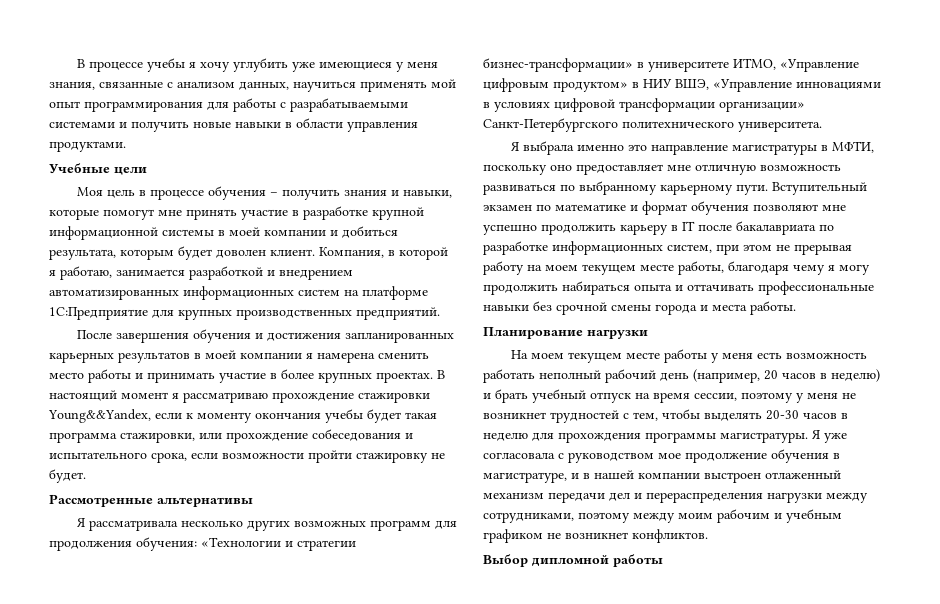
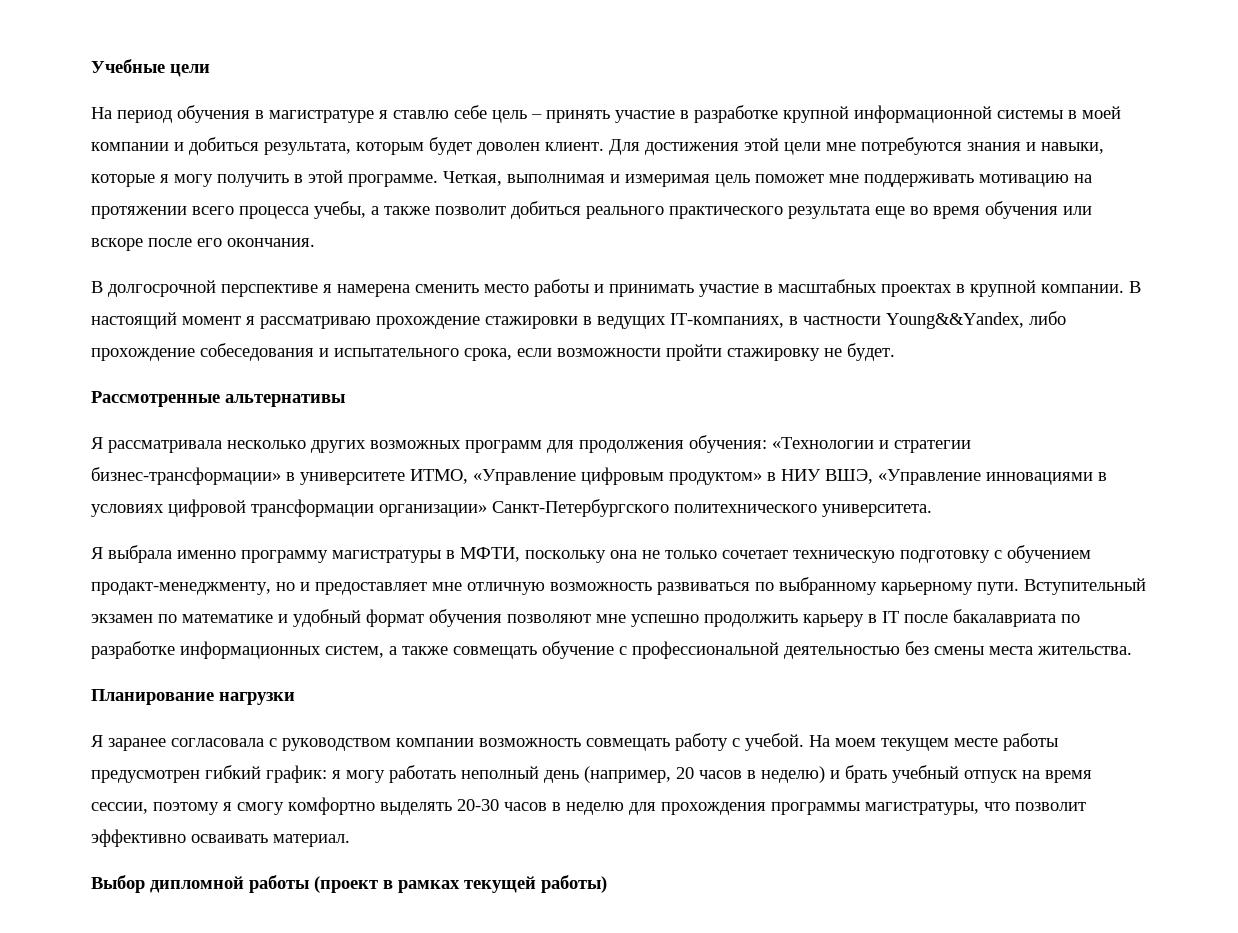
[76,58,438,72] [49,79,456,92] [49,98,408,112] [49,118,418,132] [49,141,126,152] [49,163,147,175] [76,186,452,200] [49,209,182,220] В процессе учебы я хочу углубить уже имеющиеся у меня знания, связанные с анализом данных, научиться применять мой опыт программирования для работы с разрабатываемыми системами и получить новые навыки в области управления продуктами. // Учебные цели // Моя цель в процессе обучения – получить знания и навыки, которые помогут мне -> [91,59,210,77] [91,105,542,123] Учебные цели // На период обучения в магистратуре я ставлю себе цель –
[319,247,448,260] [49,266,353,280] [49,286,428,300] [49,307,440,320] [76,329,454,343] [49,350,302,363] Компания, в которой я работаю, занимается разработкой и внедрением автоматизированных информационных систем на платформе 1С:Предприятие для крупных производственных предприятий. // После завершения обучения и достижения запланированных карьерных результатов в моей компании -> [609,137,1104,155] [91,170,1092,187] [91,201,1092,219] [91,238,315,251] [91,280,318,297] Для достижения этой цели мне потребуются знания и навыки, которые я могу получить в этой программе. Четкая, выполнимая и измеримая цель поможет мне поддерживать мотивацию на протяжении всего процесса учебы, а также позволит добиться реального практического результата еще во время обучения или вскоре после его окончания. // В долгосрочной перспективе
[281,369,433,383] более крупных проектах. -> [778,279,1124,297] масштабных проектах в крупной компании.
[48,409,437,423] [49,432,222,443] Young&&Yandex, если к моменту окончания учебы будет такая программа стажировки, или -> [583,311,1066,329] в ведущих IT-компаниях, в частности Young&&Yandex, либо
[627,144,728,155] это направление -> [241,550,328,563] программу
[550,165,572,171] оно -> [610,545,1091,563] [91,582,310,595] она не только сочетает техническую подготовку с обучением продакт-менеджменту, но и
(638, 208) none -> [293,609,361,627] удобный
[716,244,852,255] [483,261,870,275] [483,281,874,295] [483,301,796,315] [483,327,648,339] при этом не прерывая работу на моем текущем месте работы, благодаря чему я могу продолжить набираться опыта и оттачивать профессиональные навыки без срочной смены города и места работы. // Планирование нагрузки // -> [389,641,1132,659] [91,689,295,705] [91,733,804,751] а также совмещать обучение с профессиональной деятельностью без смены места жительства. // Планирование нагрузки // Я заранее согласовала с руководством компании возможность совмещать работу с учебой.
[710,352,867,363] у меня есть возможность -> [91,765,385,783] предусмотрен гибкий график: я могу
[605,369,656,383] рабочий -> (539, 772) none
[796,393,856,403] [483,409,700,423] у меня не возникнет трудностей с тем, чтобы -> [223,797,375,815] я смогу комфортно
[720,430,847,443] [483,449,840,463] [483,470,841,483] [483,492,868,503] [483,509,842,523] [483,529,708,543] [483,554,663,567] магистратуры. Я уже согласовала с руководством мое продолжение обучения в магистратуре, и в нашей компании выстроен отлаженный механизм передачи дел и перераспределения нагрузки между сотрудниками, поэтому между моим рабочим и учебным графиком не возникнет конфликтов. // Выбор дипломной работы -> [865,802,1086,815] [91,829,350,847] [91,875,607,893] магистратуры, что позволит эффективно осваивать материал. // Выбор дипломной работы (проект в рамках текущей работы)

